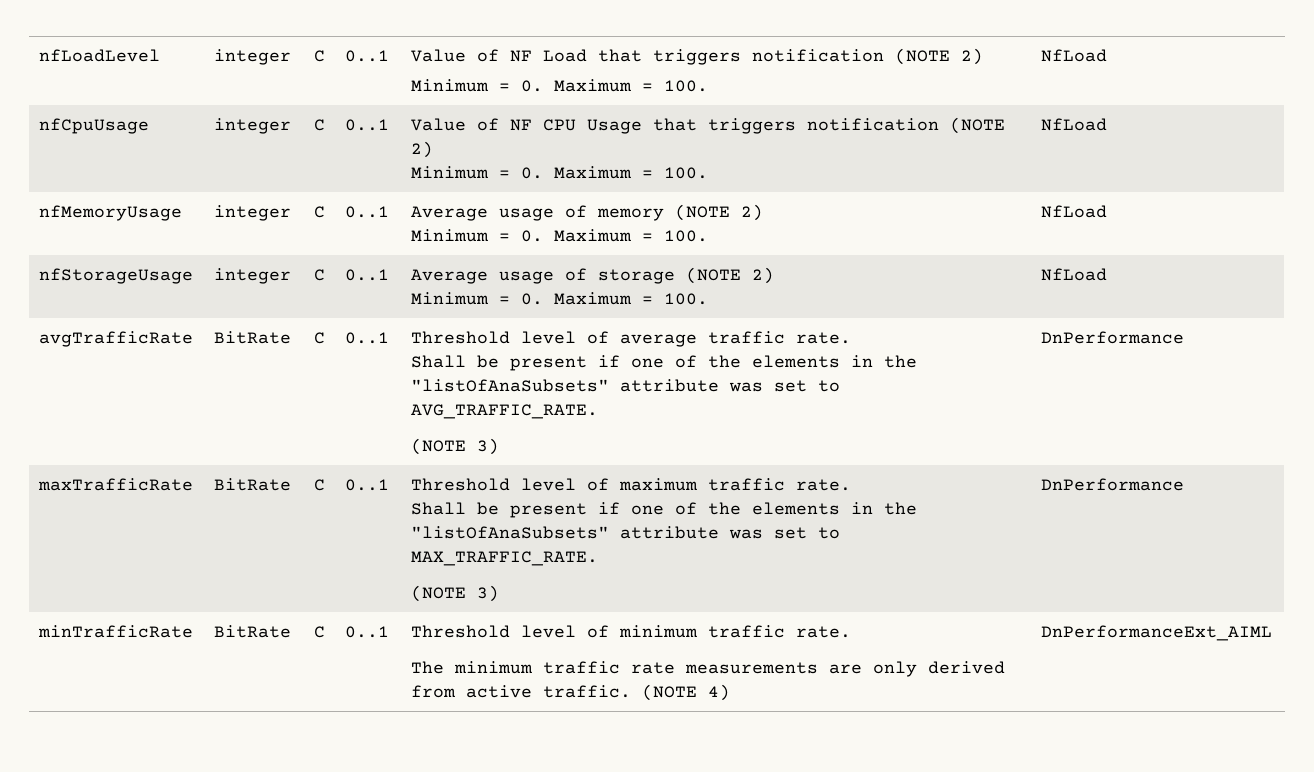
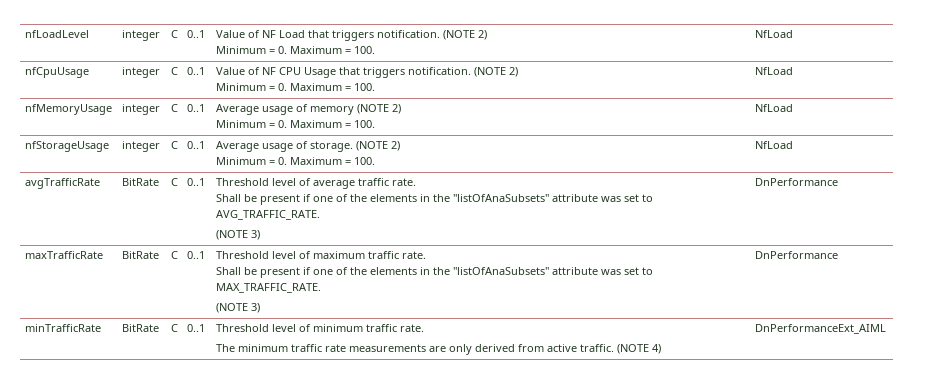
[752,49,885,62] notification -> [376,30,440,38] notification.
[807,118,940,131] notification -> [407,67,471,75] notification.
[598,269,676,284] storage -> [309,141,353,152] storage.

